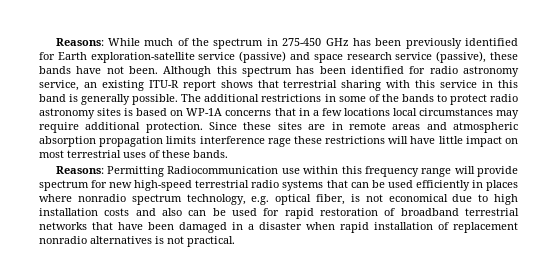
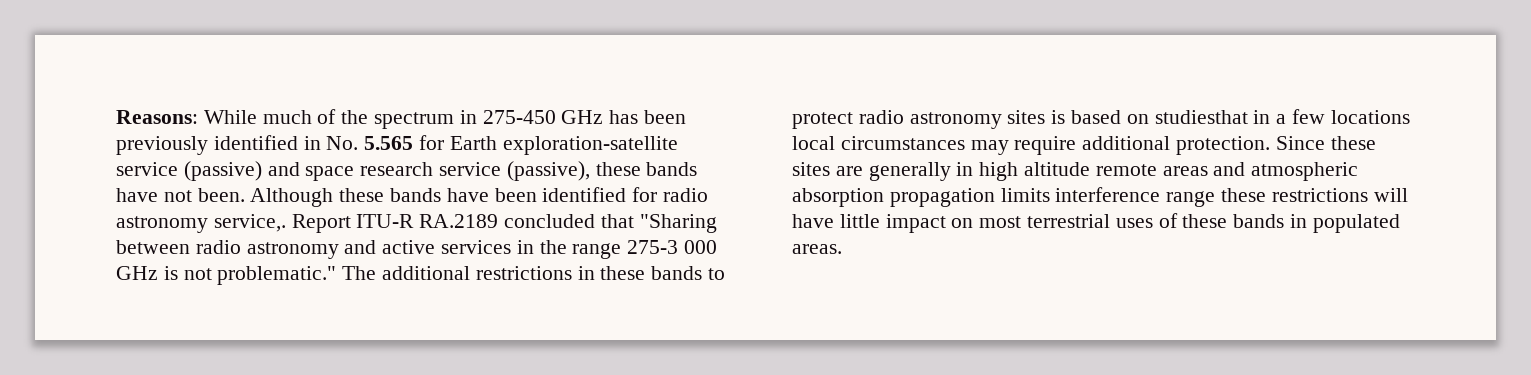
(518, 42) none -> [303,136,414,150] in No. 5.565
[216,66,315,77] this spectrum has -> [339,188,489,202] these bands have
[39,80,518,91] [39,94,179,105] service, an existing ITU-R report shows that terrestrial sharing with this service in this band is generally possible. -> [213,214,717,233] [116,240,718,259] [116,266,337,285] service,. Report ITU-R RA.2189 concluded that "Sharing between radio astronomy and active services in the range 275-3 000 GHz is not problematic."
[338,94,399,102] some of the -> [600,266,646,280] these
[186,108,296,116] WP-1A concerns that -> [1154,110,1248,124] studiesthat
[331,122,343,130] in -> [868,162,1091,181] generally in high altitude
[267,138,291,147] rage -> [1166,191,1216,207] range
[193,150,228,158] [55,166,519,177] [39,180,519,191] [39,194,518,205] [39,208,519,219] [39,222,518,233] [39,236,235,247] bands. // Reasons: Permitting Radiocommunication use within this frequency range will provide spectrum for new high-speed terrestrial radio systems that can be used efficiently in places where nonradio spectrum technology, e.g. optical fiber, is not economical due to high installation costs and also can be used for rapid restoration of broadband terrestrial networks that have been damaged in a disaster when rapid installation of replacement nonradio alternatives is not practical. -> [1233,214,1400,233] [792,244,842,254] bands in populated areas.

